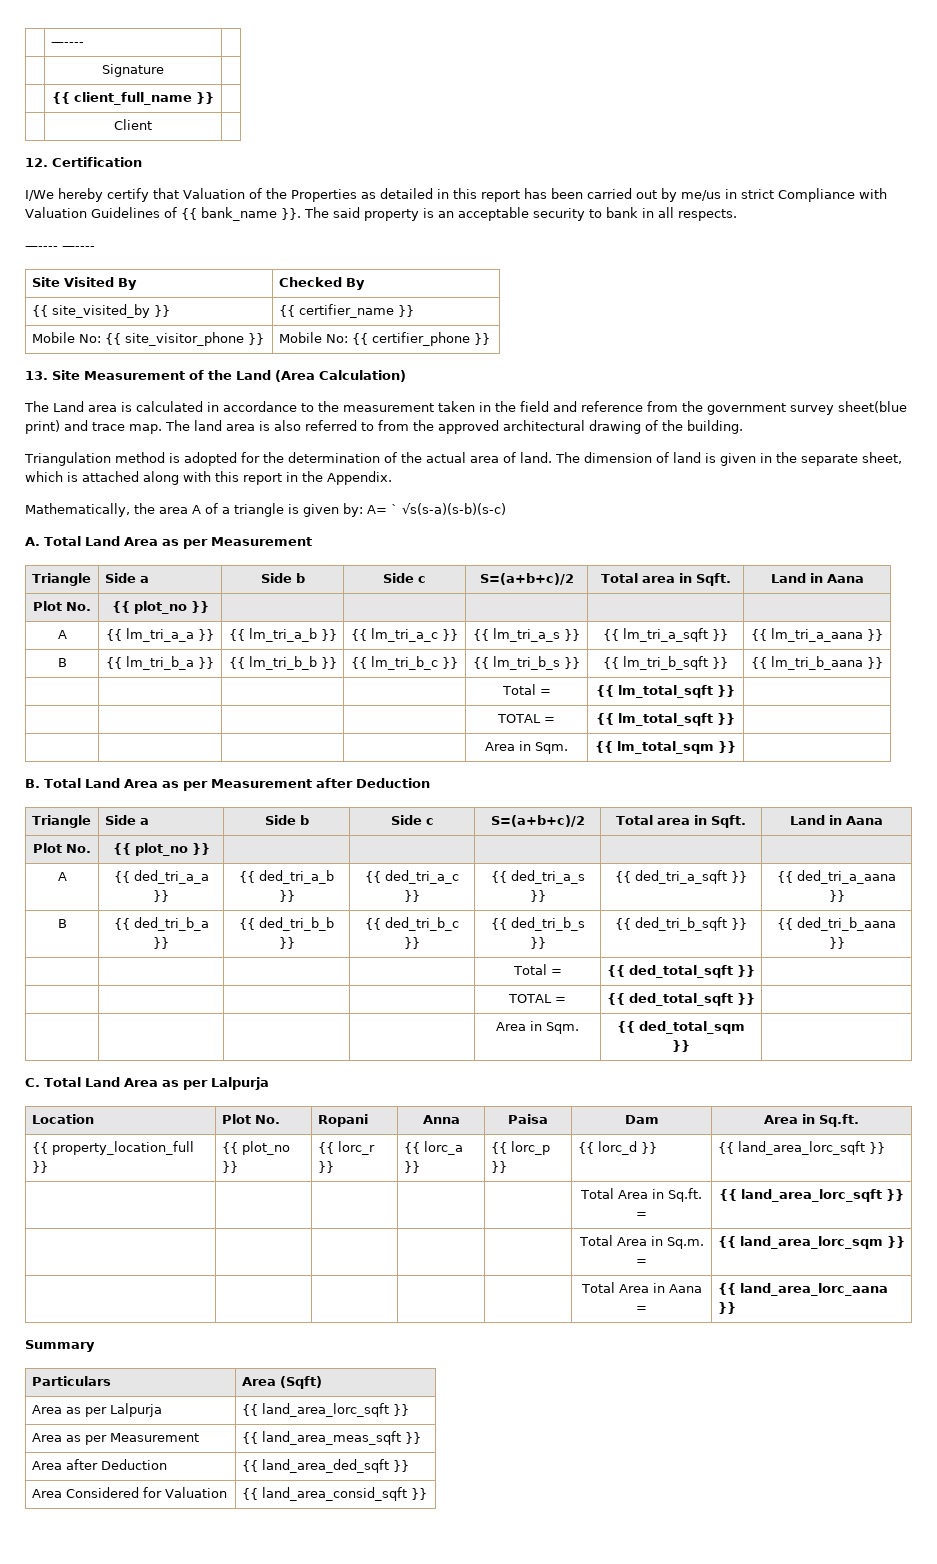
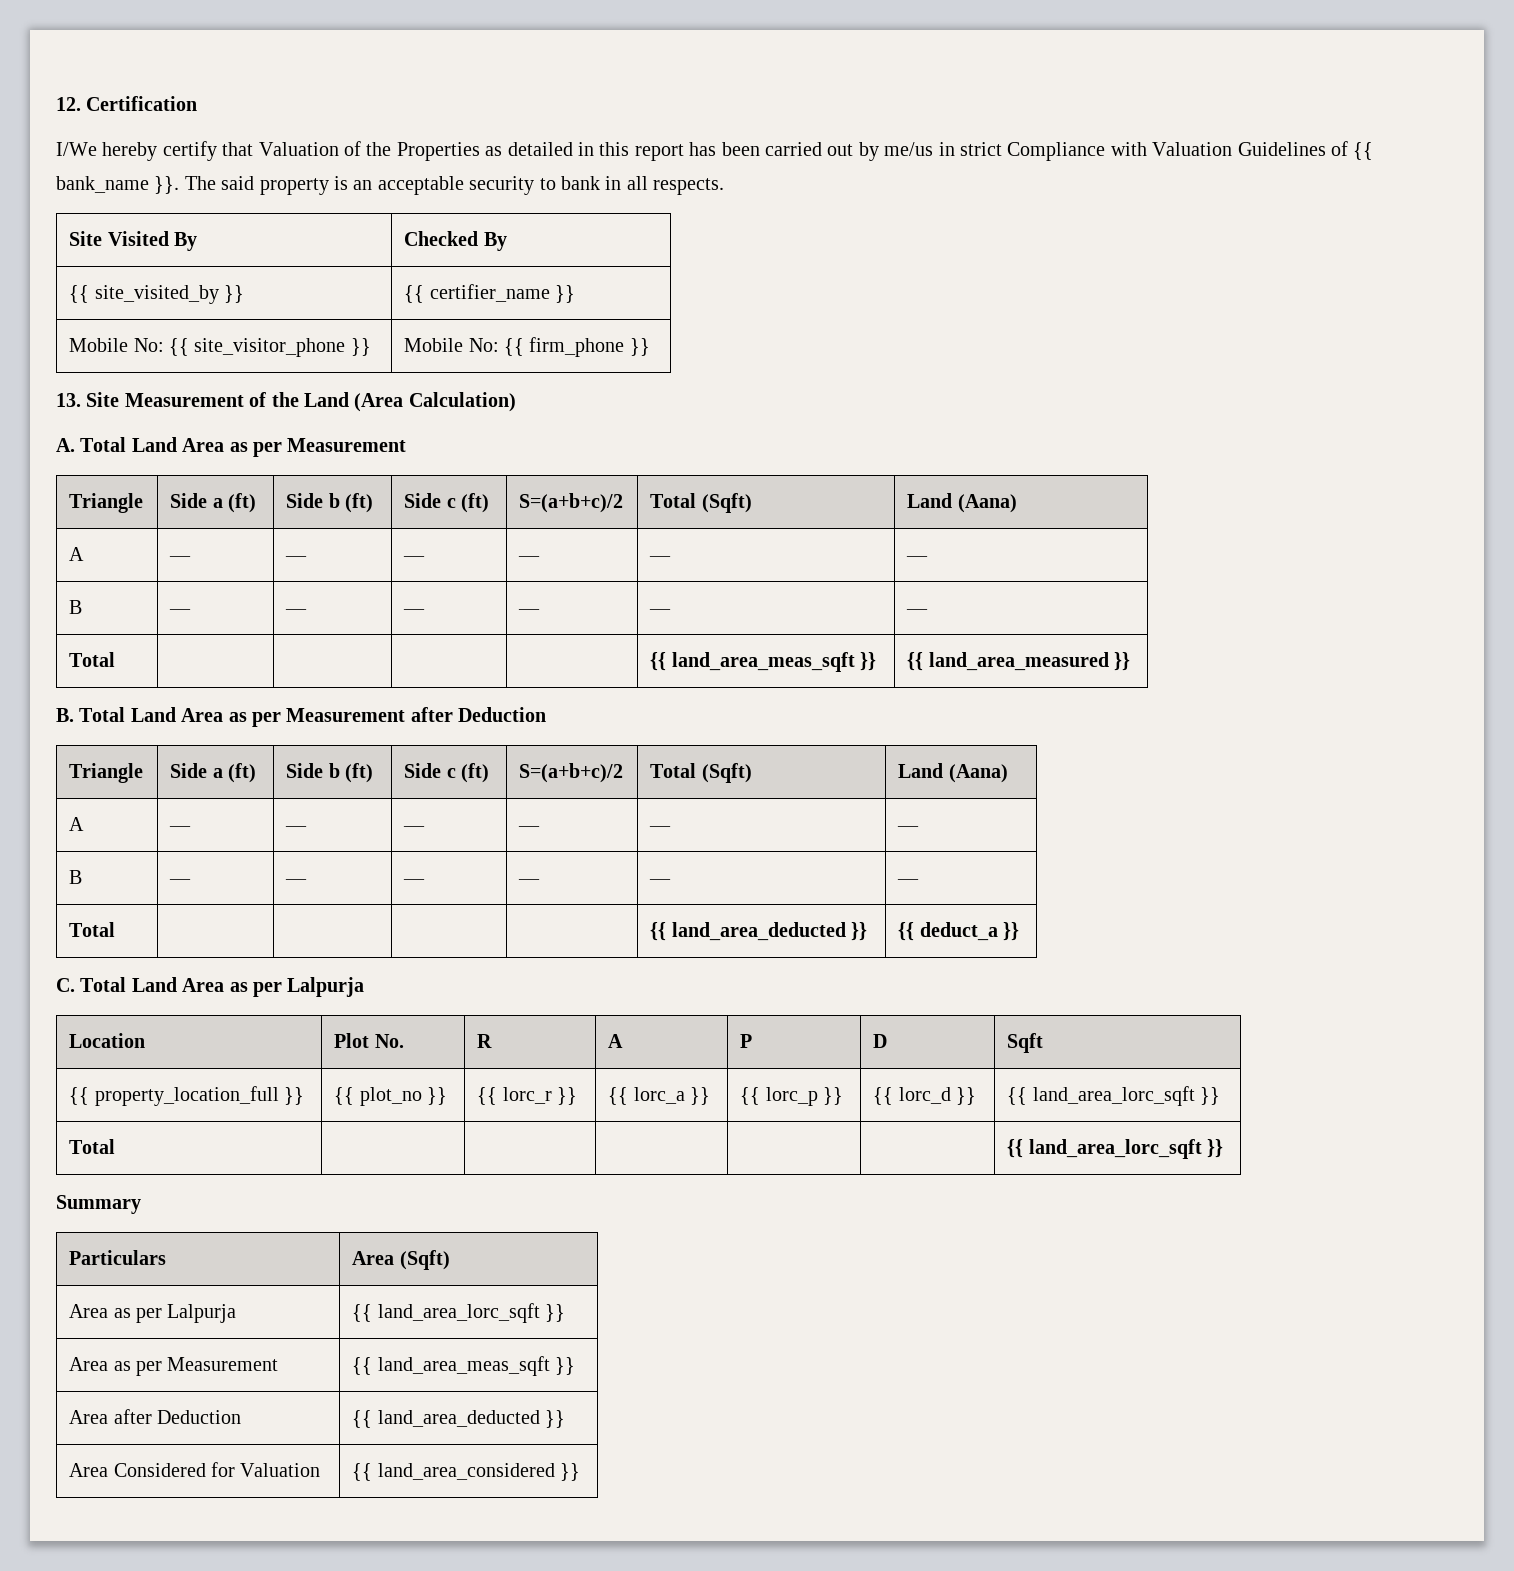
[50,42,84,46] [102,64,164,77] [51,92,214,105] [114,119,152,130] | —---- | // | Signature | // | {{ client_full_name }} | // | Client | // -> (56, 104) none
[25,246,95,250] // —---- —---- -> (725, 186) none
[371,332,470,346] certifier_phone -> [529,337,625,357] firm_phone
[24,401,907,415] [25,420,743,434] [24,452,902,466] [25,471,392,485] [25,503,506,517] // The Land area is calculated in accordance to the measurement taken in the field and reference from the government survey sheet(blue print) and trace map. The land area is also referred to from the approved architectural drawing of the building. // Triangulation method is adopted for the determination of the actual area of land. The dimension of land is given in the separate sheet, which is attached along with this report in the Appendix. // Mathematically, the area A of a triangle is given by: A= ` √s(s-a)(s-b)(s-c) -> (516, 402) none
[260,573,305,583] [383,573,426,583] [479,573,574,585] [600,573,731,586] [770,573,864,583] [33,601,91,611] [111,601,209,614] [57,630,67,639] [106,628,214,642] [228,628,337,642] [351,628,458,642] [473,628,580,642] [603,628,728,642] [751,628,883,642] [57,658,67,667] [106,656,214,670] [228,656,337,670] [351,656,458,670] [473,656,580,670] [603,656,728,670] [751,656,883,670] [501,684,551,695] [596,685,735,698] [497,714,555,723] [596,713,735,726] [485,741,568,754] [595,741,736,754] | Side b | Side c | S=(a+b+c)/2 | Total area in Sqft. | Land in Aana // Plot No. | {{ plot_no }} | | | | | // A | {{ lm_tri_a_a }} | {{ lm_tri_a_b }} | {{ lm_tri_a_c }} | {{ lm_tri_a_s }} | {{ lm_tri_a_sqft }} | {{ lm_tri_a_aana }} // B | {{ lm_tri_b_a }} | {{ lm_tri_b_b }} | {{ lm_tri_b_c }} | {{ lm_tri_b_s }} | {{ lm_tri_b_sqft }} | {{ lm_tri_b_aana }} // | | | | Total = | {{ lm_total_sqft }} | // | | | | TOTAL = | {{ lm_total_sqft }} | // | | | | Area in Sqm. | {{ lm_total_sqm }} | -> [227,493,256,513] [286,493,373,513] [404,493,489,513] [519,493,624,513] [650,493,752,513] [907,493,1017,513] [69,547,85,561] [169,556,192,561] [285,556,308,561] [403,556,426,561] [518,556,541,561] [649,556,672,561] [906,556,929,561] [69,600,83,614] [169,609,192,614] [285,609,308,614] [403,609,426,614] [518,609,541,614] [649,609,672,614] [906,609,929,614] [69,652,116,667] [650,652,876,672] [907,652,1130,671] (ft) | Side b (ft) | Side c (ft) | S=(a+b+c)/2 | Total (Sqft) | Land (Aana) // A | — | — | — | — | — | — // B | — | — | — | — | — | — // Total | | | | | {{ land_area_meas_sqft }} | {{ land_area_measured }}
[264,815,309,825] [390,815,434,825] [490,815,585,827] [616,815,746,828] [790,815,883,825] [33,843,91,853] [112,843,210,856] [57,872,67,881] [113,870,209,884] [153,890,169,902] [239,870,334,884] [278,890,295,902] [365,870,459,884] [404,890,420,902] [490,870,585,884] [529,890,546,902] [615,870,747,884] [777,870,896,884] [828,890,845,902] [57,919,67,928] [113,917,209,931] [153,937,169,949] [239,917,334,931] [278,937,295,949] [365,917,459,931] [404,937,420,949] [490,917,585,931] [529,937,546,949] [615,917,747,931] [777,917,896,931] [828,937,845,949] [512,964,562,975] [607,965,755,978] [508,994,566,1003] [607,993,755,1006] [496,1021,579,1034] [617,1021,745,1034] [672,1040,690,1052] | Side b | Side c | S=(a+b+c)/2 | Total area in Sqft. | Land in Aana // Plot No. | {{ plot_no }} | | | | | // A | {{ ded_tri_a_a }} | {{ ded_tri_a_b }} | {{ ded_tri_a_c }} | {{ ded_tri_a_s }} | {{ ded_tri_a_sqft }} | {{ ded_tri_a_aana }} // B | {{ ded_tri_b_a }} | {{ ded_tri_b_b }} | {{ ded_tri_b_c }} | {{ ded_tri_b_s }} | {{ ded_tri_b_sqft }} | {{ ded_tri_b_aana }} // | | | | Total = | {{ ded_total_sqft }} | // | | | | TOTAL = | {{ ded_total_sqft }} | // | | | | Area in Sqm. | {{ ded_total_sqm }} | -> [227,763,256,783] [286,763,373,783] [404,763,489,783] [519,763,624,783] [650,763,752,783] [898,763,1008,783] [69,817,85,831] [169,826,192,831] [285,826,308,831] [403,826,426,831] [518,826,541,831] [649,826,672,831] [897,826,920,831] [69,870,83,884] [169,879,192,884] [285,879,308,884] [403,879,426,884] [518,879,541,884] [649,879,672,884] [897,879,920,884] [69,922,116,937] [650,922,867,941] [898,922,1019,941] (ft) | Side b (ft) | Side c (ft) | S=(a+b+c)/2 | Total (Sqft) | Land (Aana) // A | — | — | — | — | — | — // B | — | — | — | — | — | — // Total | | | | | {{ land_area_deducted }} | {{ deduct_a }}
[317,1114,368,1127] [422,1115,460,1124] [508,1114,548,1124] [624,1115,659,1124] [764,1114,859,1127] Ropani | Anna | Paisa | Dam | Area in Sq.ft. -> [477,1034,493,1048] [608,1034,624,1048] [740,1034,753,1048] [873,1034,888,1048] [1007,1033,1044,1053] R | A | P | D | Sqft
[580,1188,702,1202] [636,1212,647,1218] [719,1189,904,1202] [578,1235,704,1249] [636,1259,647,1265] [718,1236,905,1249] [580,1282,702,1293] [636,1306,647,1312] [717,1283,888,1296] | | | | | Total Area in Sq.ft. = | {{ land_area_lorc_sqft }} // | | | | | Total Area in Sq.m. = | {{ land_area_lorc_sqm }} // | | | | | Total Area in Aana = | {{ land_area_lorc_aana -> [69,1139,116,1154] [1007,1139,1202,1159] Total | | | | | | {{ land_area_lorc_sqft
[261,1459,389,1473] land_area_ded_sqft -> [377,1410,540,1427] land_area_deducted
[261,1487,407,1501] land_area_consid_sqft -> [377,1463,555,1480] land_area_considered

